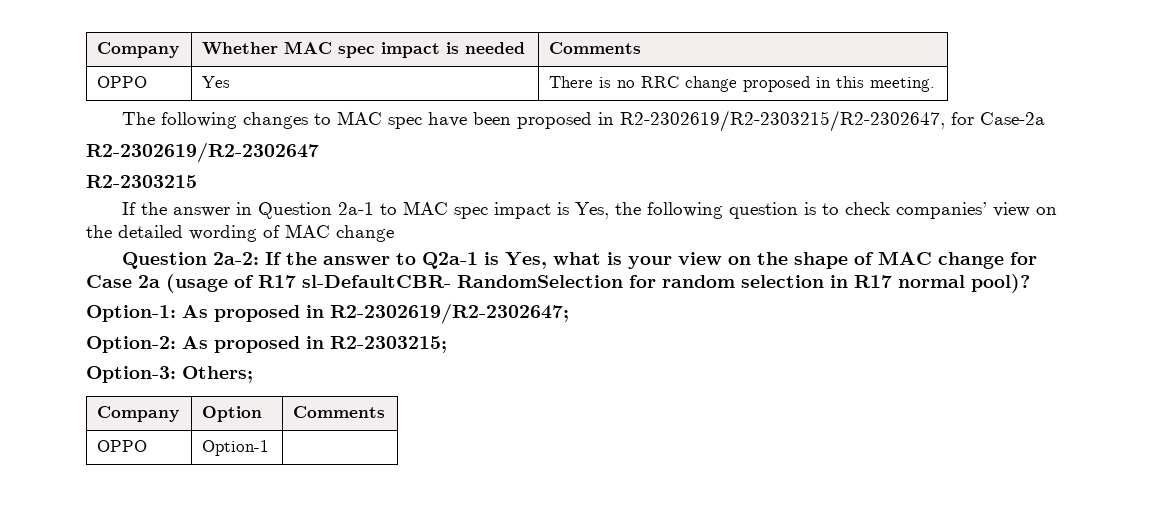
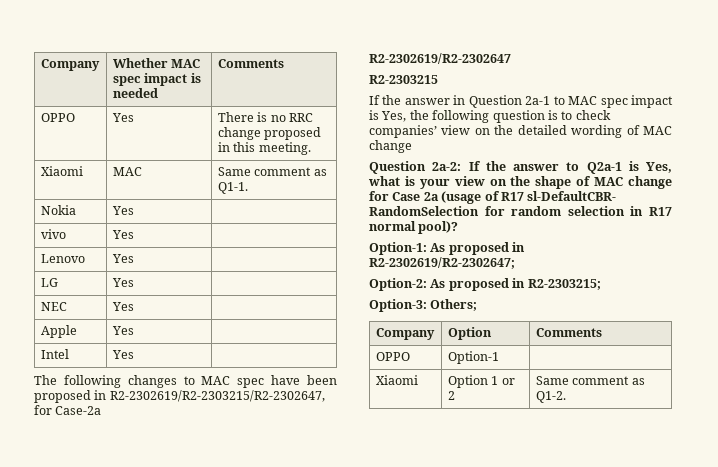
(936, 84) none -> [40,166,83,176] [112,167,142,176] [217,167,327,176] [217,182,248,194] [40,205,76,215] [111,206,134,215] [40,229,66,239] [111,230,134,239] [40,254,85,263] [111,254,134,263] [40,278,58,287] [111,278,134,287] [40,302,67,311] [111,302,134,311] [40,325,77,338] [111,326,134,335] [40,349,69,359] [111,350,134,359] // Xiaomi | MAC | Same comment as Q1-1. // Nokia | Yes | // vivo | Yes | // Lenovo | Yes | // LG | Yes | // NEC | Yes | // Apple | Yes | // Intel | Yes |
(270, 448) none -> [375,375,418,385] [447,375,515,388] [447,391,455,400] [535,376,645,385] [535,391,566,403] // Xiaomi | Option 1 or 2 | Same comment as Q1-2.

